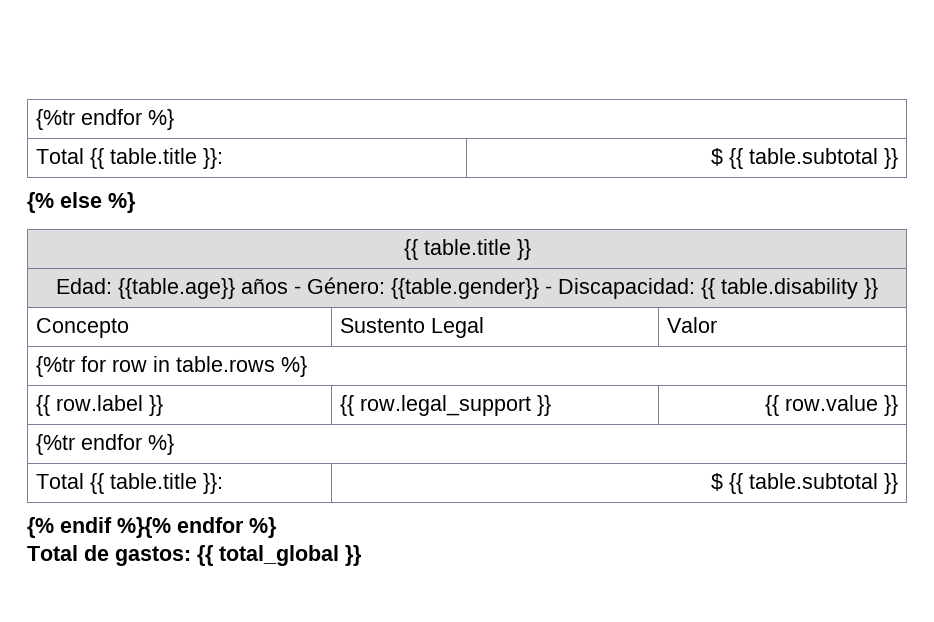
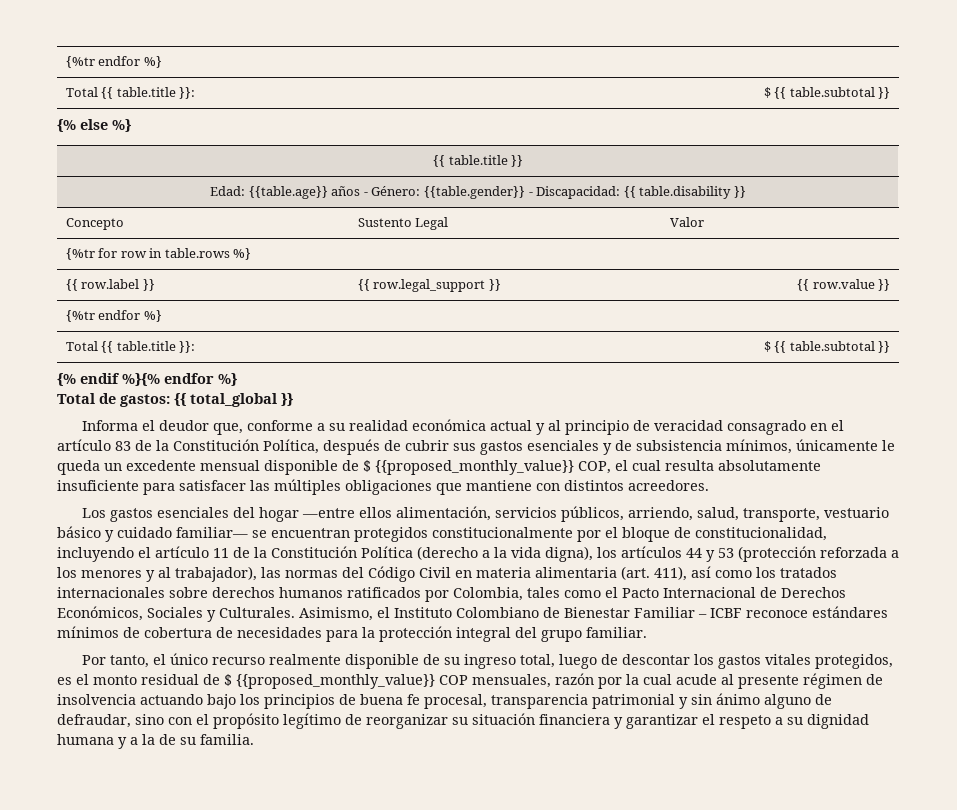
(362, 555) none -> [82,419,845,435] [57,439,895,455] [57,460,821,475] [57,479,709,495] [82,506,890,522] [57,526,827,542] [57,546,899,562] [57,566,837,582] [57,587,846,602] [57,606,888,622] [57,626,647,642] [82,653,894,669] [57,673,883,689] [57,693,832,709] [57,713,869,729] [57,734,254,749] // Informa el deudor que, conforme a su realidad económica actual y al principio de veracidad consagrado en el artículo 83 de la Constitución Política, después de cubrir sus gastos esenciales y de subsistencia mínimos, únicamente le queda un excedente mensual disponible de $ {{proposed_monthly_value}} COP, el cual resulta absolutamente insuficiente para satisfacer las múltiples obligaciones que mantiene con distintos acreedores. // Los gastos esenciales del hogar —entre ellos alimentación, servicios públicos, arriendo, salud, transporte, vestuario básico y cuidado familiar— se encuentran protegidos constitucionalmente por el bloque de constitucionalidad, incluyendo el artículo 11 de la Constitución Política (derecho a la vida digna), los artículos 44 y 53 (protección reforzada a los menores y al trabajador), las normas del Código Civil en materia alimentaria (art. 411), así como los tratados internacionales sobre derechos humanos ratificados por Colombia, tales como el Pacto Internacional de Derechos Económicos, Sociales y Culturales. Asimismo, el Instituto Colombiano de Bienestar Familiar – ICBF reconoce estándares mínimos de cobertura de necesidades para la protección integral del grupo familiar. // Por tanto, el único recurso realmente disponible de su ingreso total, luego de descontar los gastos vitales protegidos, es el monto residual de $ {{proposed_monthly_value}} COP mensuales, razón por la cual acude al presente régimen de insolvencia actuando bajo los principios de buena fe procesal, transparencia patrimonial y sin ánimo alguno de defraudar, sino con el propósito legítimo de reorganizar su situación financiera y garantizar el respeto a su dignidad humana y a la de su familia.

